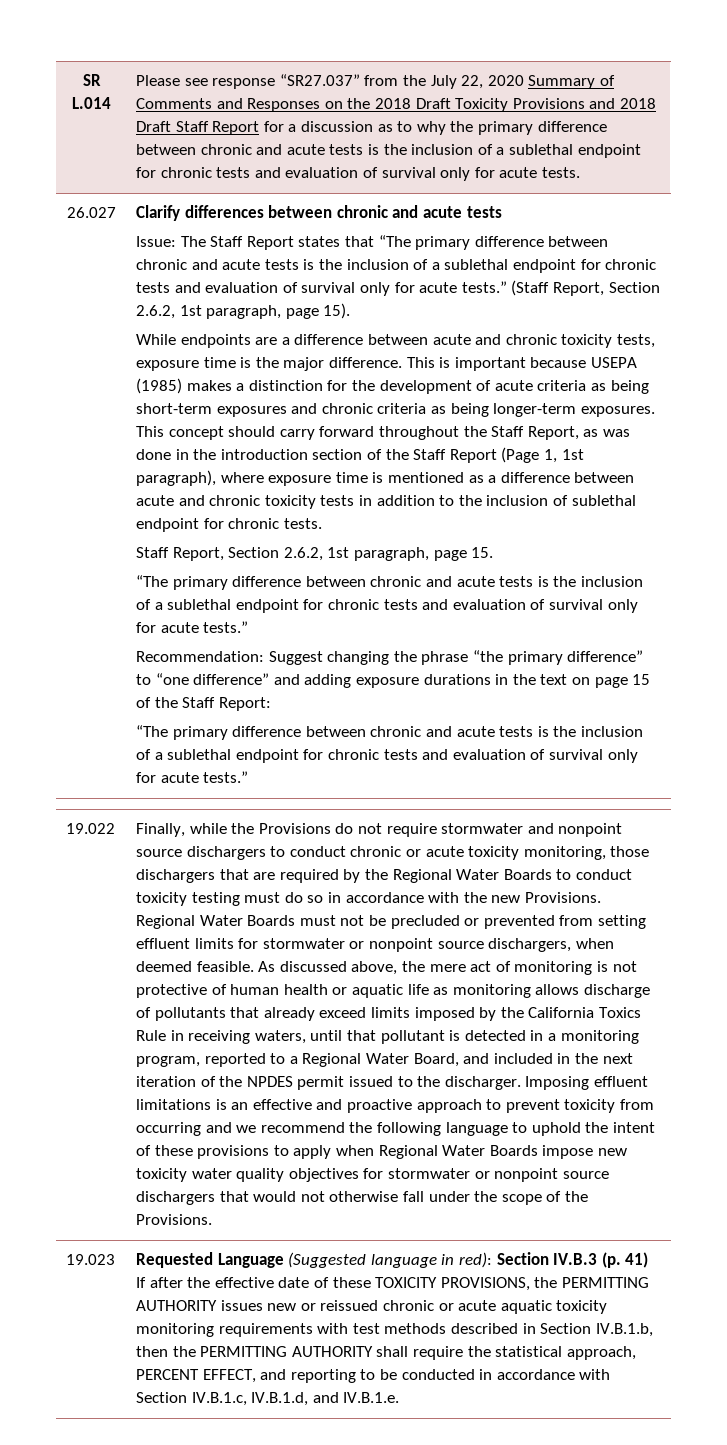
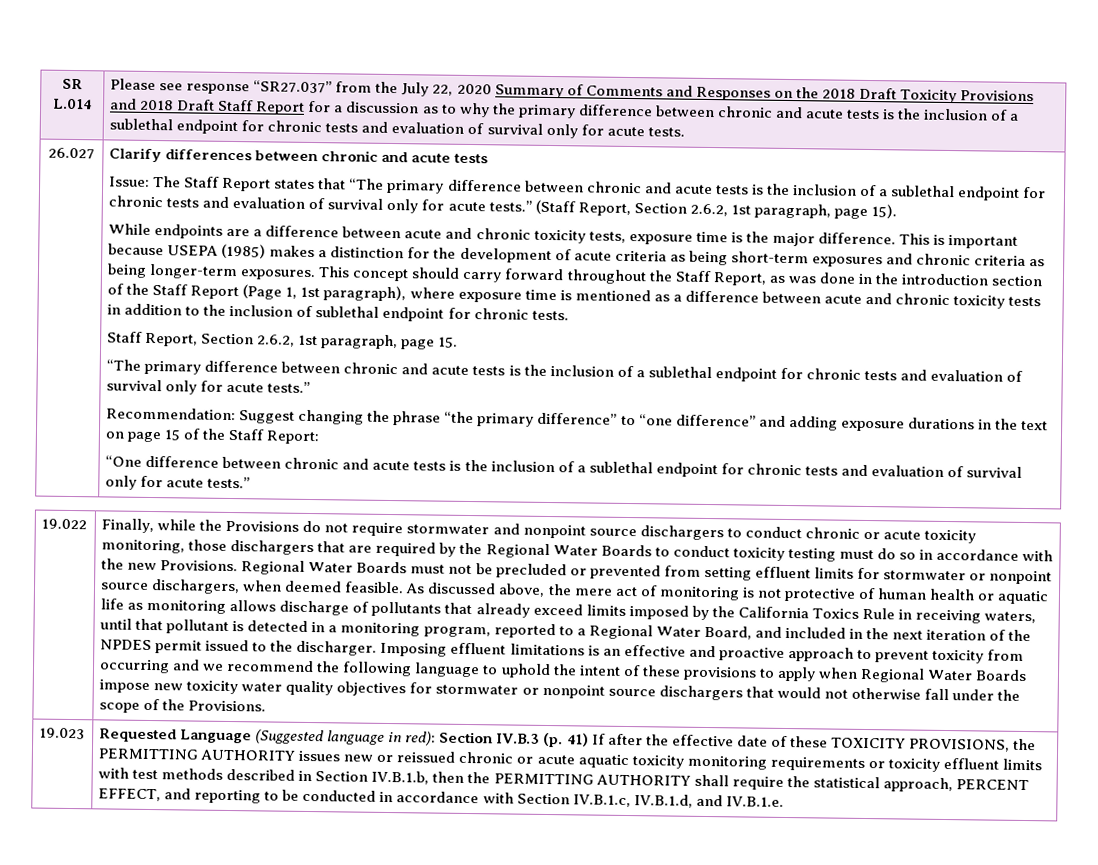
[136,725,228,740] “The primary -> [105,455,143,467] “One
(313, 1330) none -> [867,757,1042,772] or toxicity effluent limits

